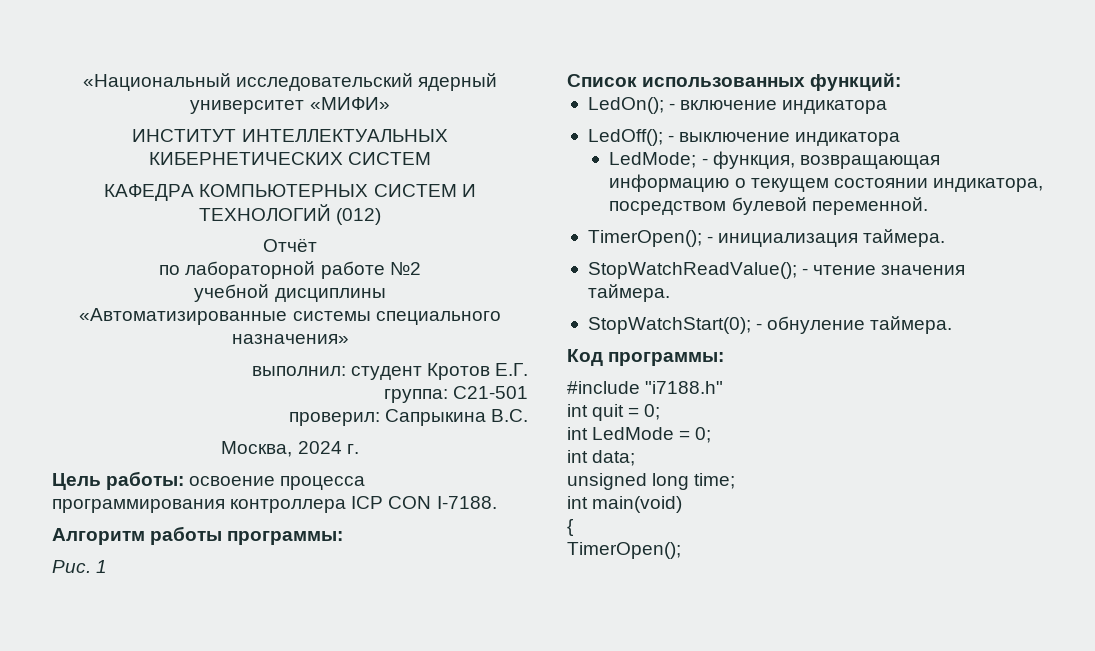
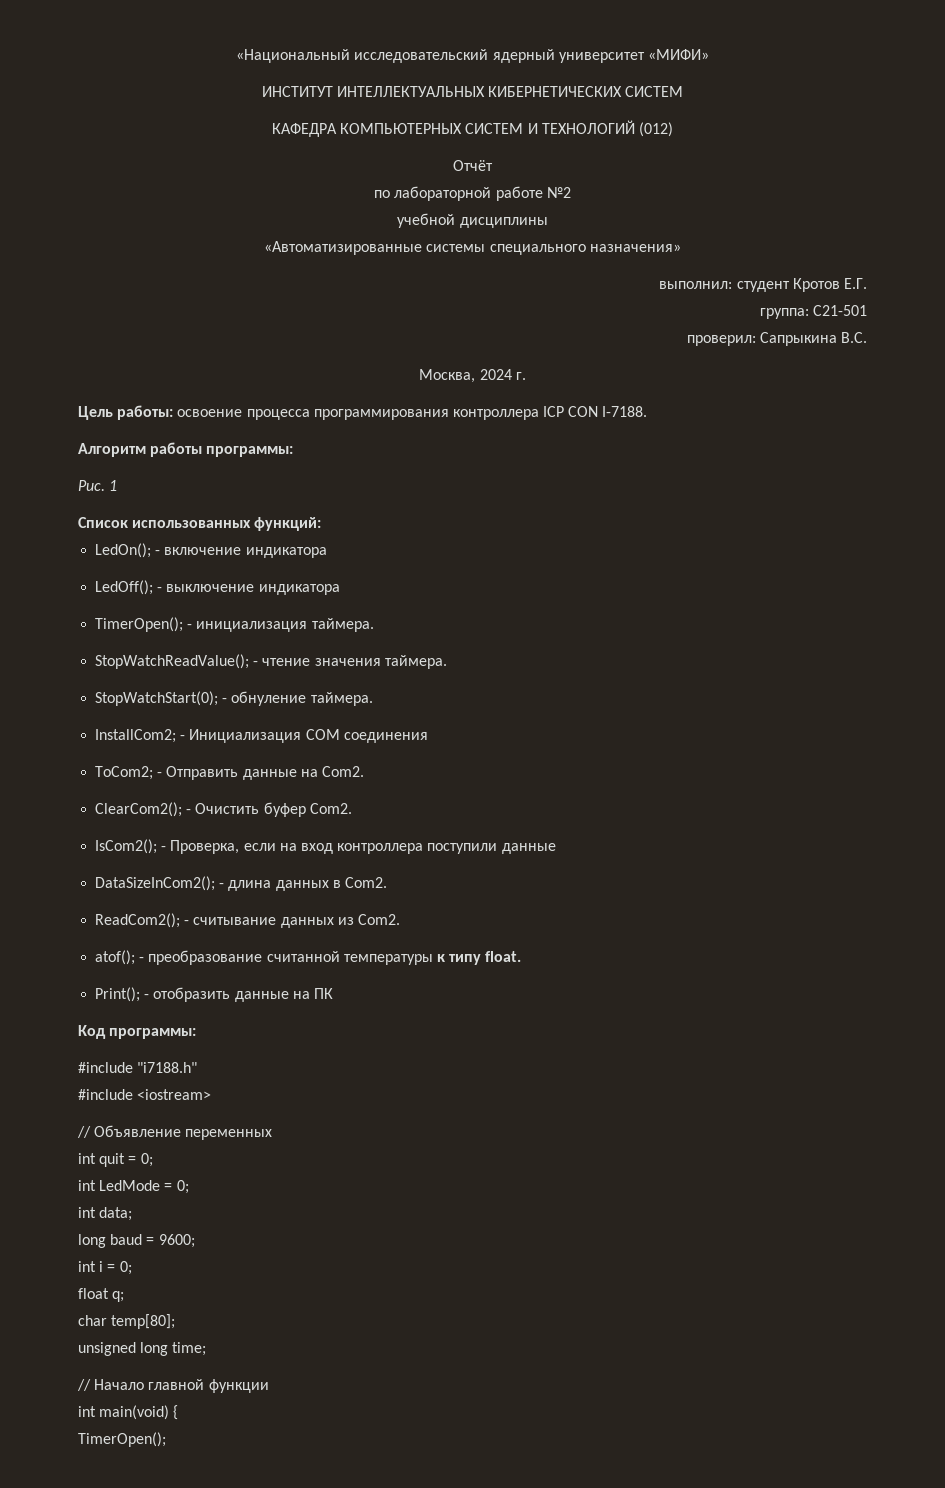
[609,151,940,169] [609,174,1043,192] [609,197,928,215] // LedMode; - функция, возвращающая информацию о текущем состоянии индикатора, посредством булевой переменной. -> (340, 589) none
(953, 325) none -> [95,729,428,743] [95,766,364,780] [95,802,352,817] [95,839,556,854] [95,876,387,891] [95,913,400,928] [95,950,522,965] [95,987,333,1002] // InstallCom2; - Инициализация COM соединения // ToCom2; - Отправить данные на Com2. // ClearCom2(); - Очистить буфер Com2. // IsCom2(); - Проверка, если на вход контроллера поступили данные // DataSizeInCom2(); - длина данных в Com2. // ReadCom2(); - считывание данных из Com2. // atof(); - преобразование считанной температуры к типу float. // Print(); - отобразить данные на ПК
(724, 387) none -> [78,1089,212,1100] [77,1125,273,1140] // #include <iostream> // // Объявление переменных
(636, 458) none -> [78,1234,195,1248] [78,1261,132,1275] [78,1288,125,1302] [78,1314,176,1329] // long baud = 9600; // int i = 0; // float q; // char temp[80];
(736, 481) none -> [77,1379,269,1393] // // Начало главной функции
(683, 504) // -> (170, 1412) none

